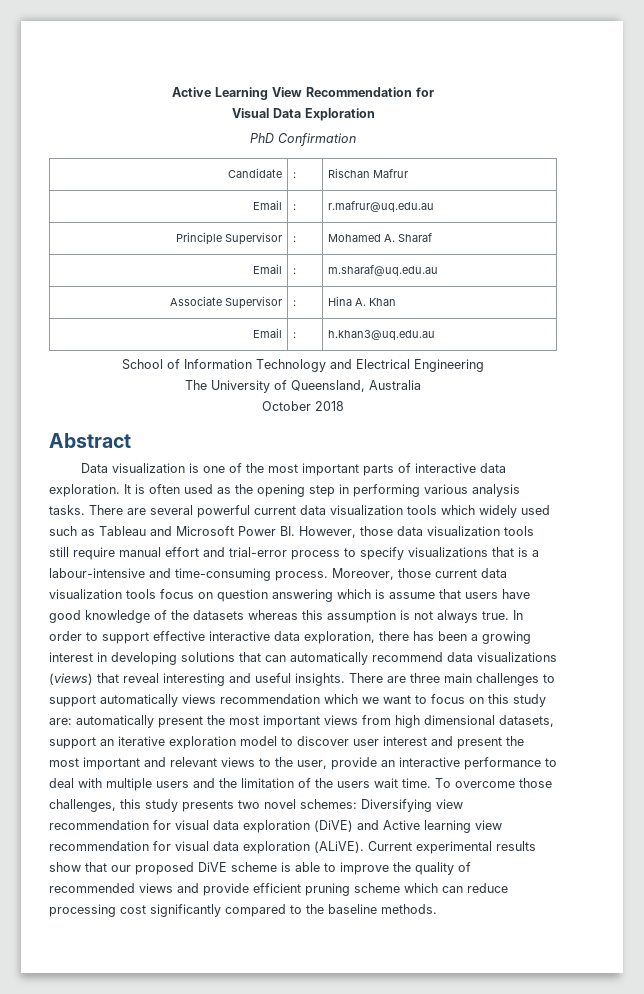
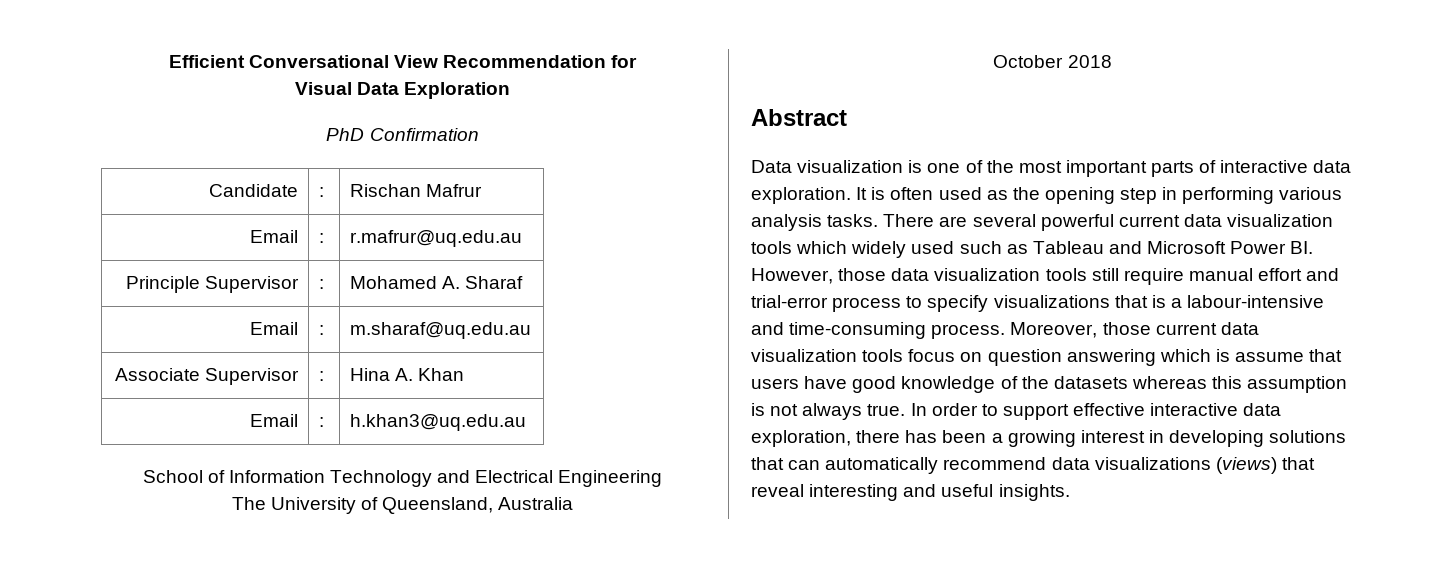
[172,87,268,100] Active Learning -> [168,55,389,68] Efficient Conversational
[349,673,555,686] [49,694,546,707] [49,715,554,728] [49,736,524,749] [49,757,557,770] [49,778,552,791] [49,799,463,812] [49,820,502,833] [49,841,536,854] [49,862,471,875] [49,883,508,896] [49,904,437,917] There are three main challenges to support automatically views recommendation which we want to focus on this study are: automatically present the most important views from high dimensional datasets, support an iterative exploration model to discover user interest and present the most important and relevant views to the user, provide an interactive performance to deal with multiple users and the limitation of the users wait time. To overcome those challenges, this study presents two novel schemes: Diversifying view recommendation for visual data exploration (DiVE) and Active learning view recommendation for visual data exploration (ALiVE). Current experimental results show that our proposed DiVE scheme is able to improve the quality of recommended views and provide efficient pruning scheme which can reduce processing cost significantly compared to the baseline methods. -> (1070, 492) none

